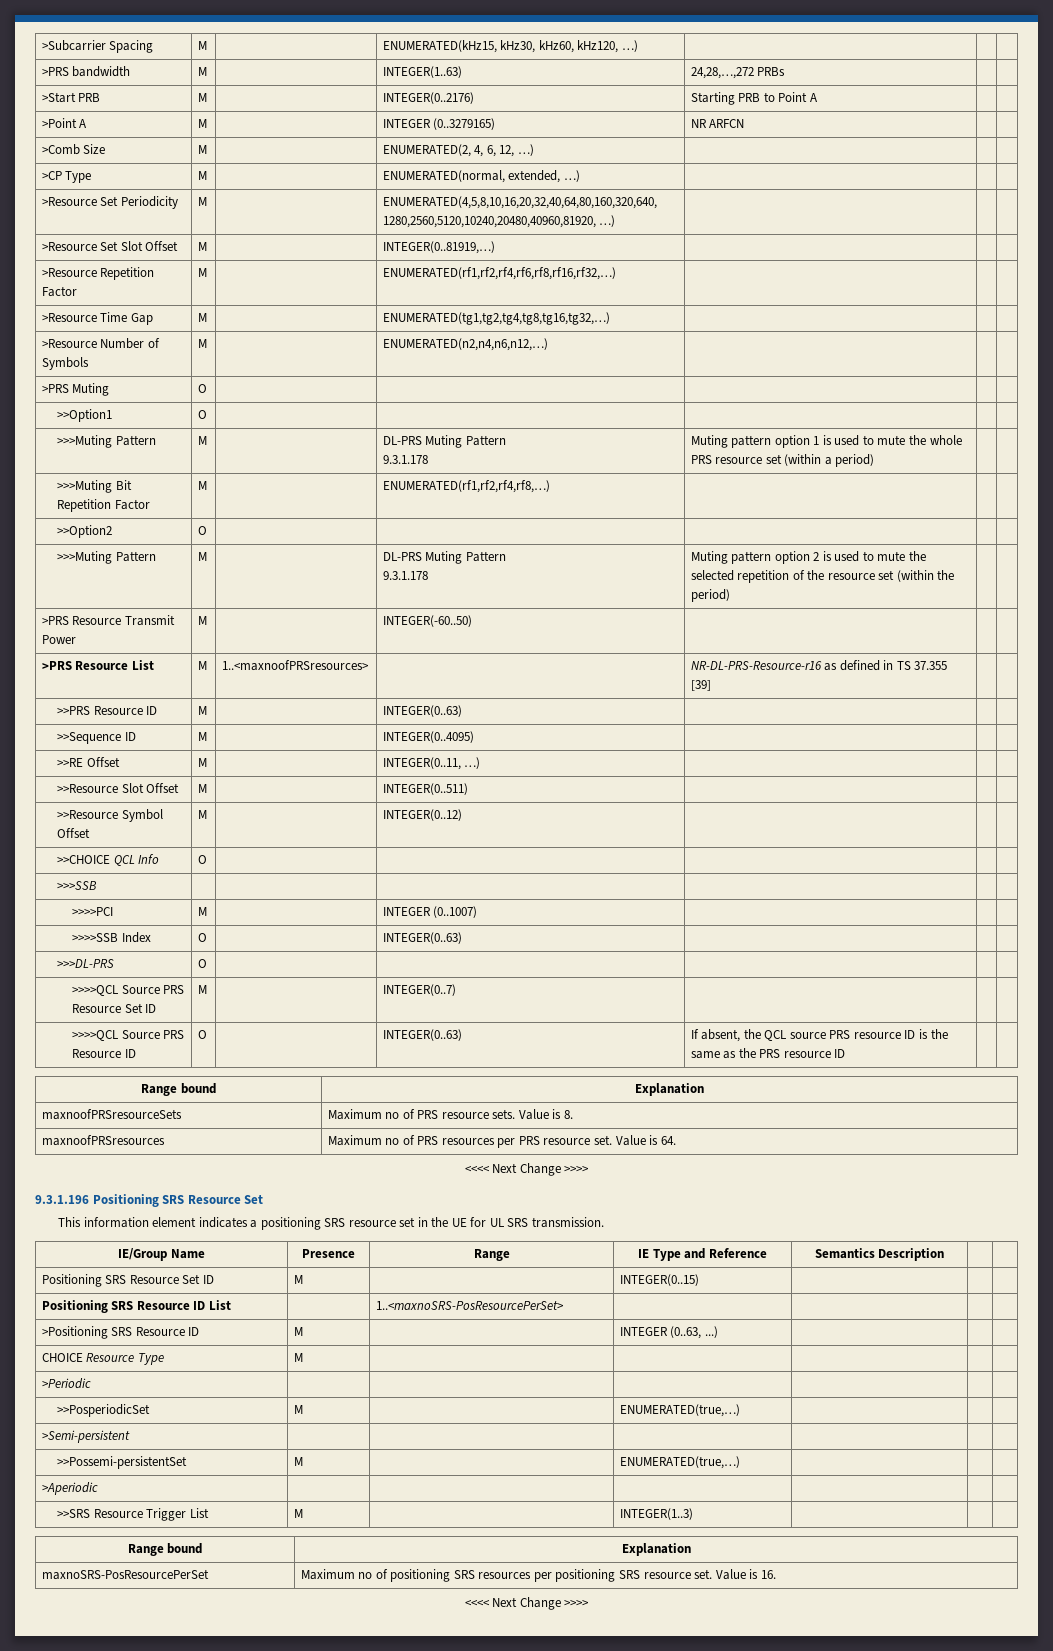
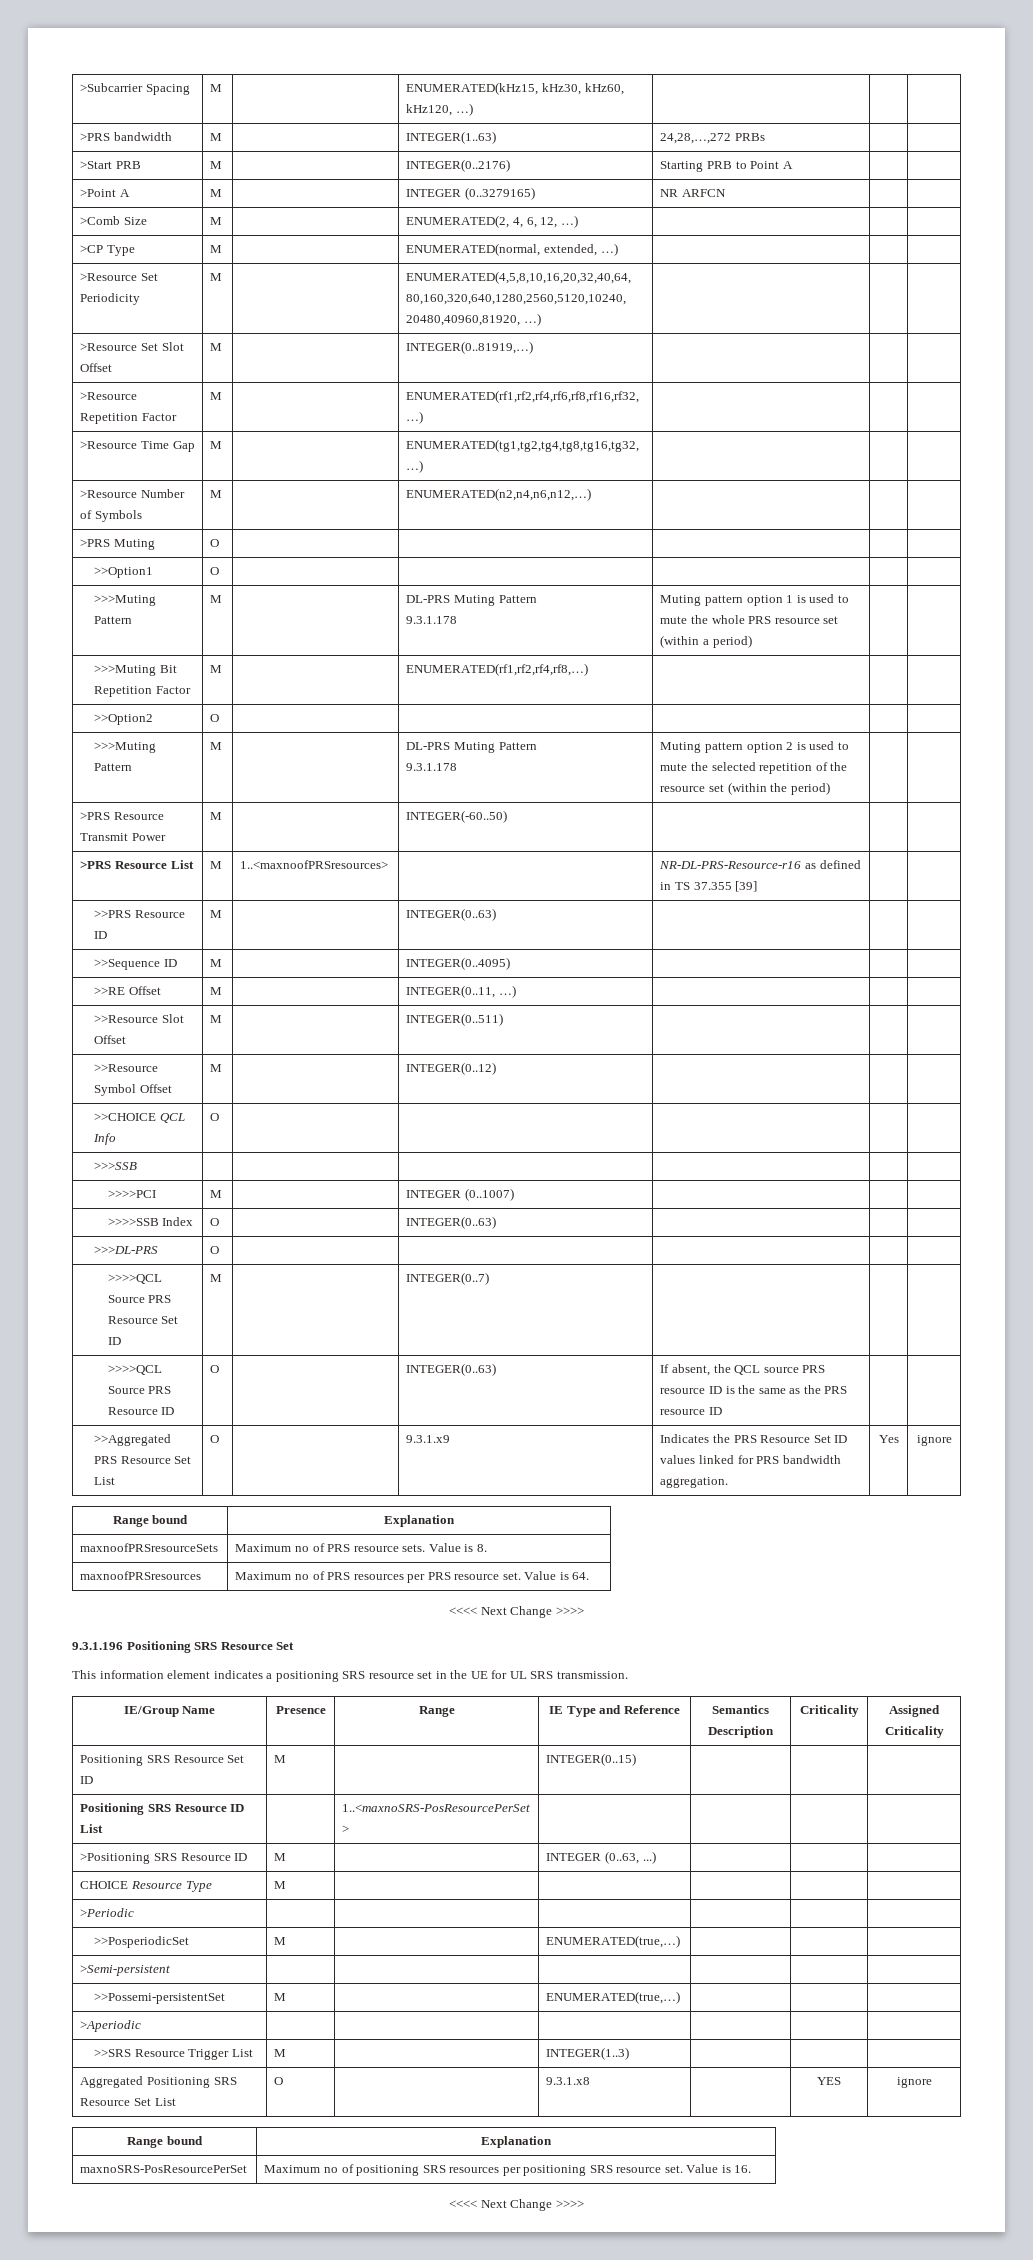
(846, 1053) none -> [94,1434,172,1446] [94,1456,192,1464] [94,1477,116,1485] [210,1435,220,1443] [406,1435,451,1443] [660,1434,848,1443] [660,1455,841,1464] [660,1477,729,1488] [878,1435,899,1443] [916,1435,952,1446] // >>Aggregated PRS Resource Set List | O | | 9.3.1.x9 | Indicates the PRS Resource Set ID values linked for PRS bandwidth aggregation. | Yes | ignore
(945, 1254) | -> [799,1705,859,1717] [889,1705,940,1717] [884,1726,944,1738] Criticality | Assigned Criticality
(693, 1514) none -> [80,2076,237,2088] [80,2098,176,2106] [274,2077,284,2085] [546,2077,591,2085] [817,2077,841,2085] [896,2077,932,2088] // Aggregated Positioning SRS Resource Set List | O | | 9.3.1.x8 | | YES | ignore

